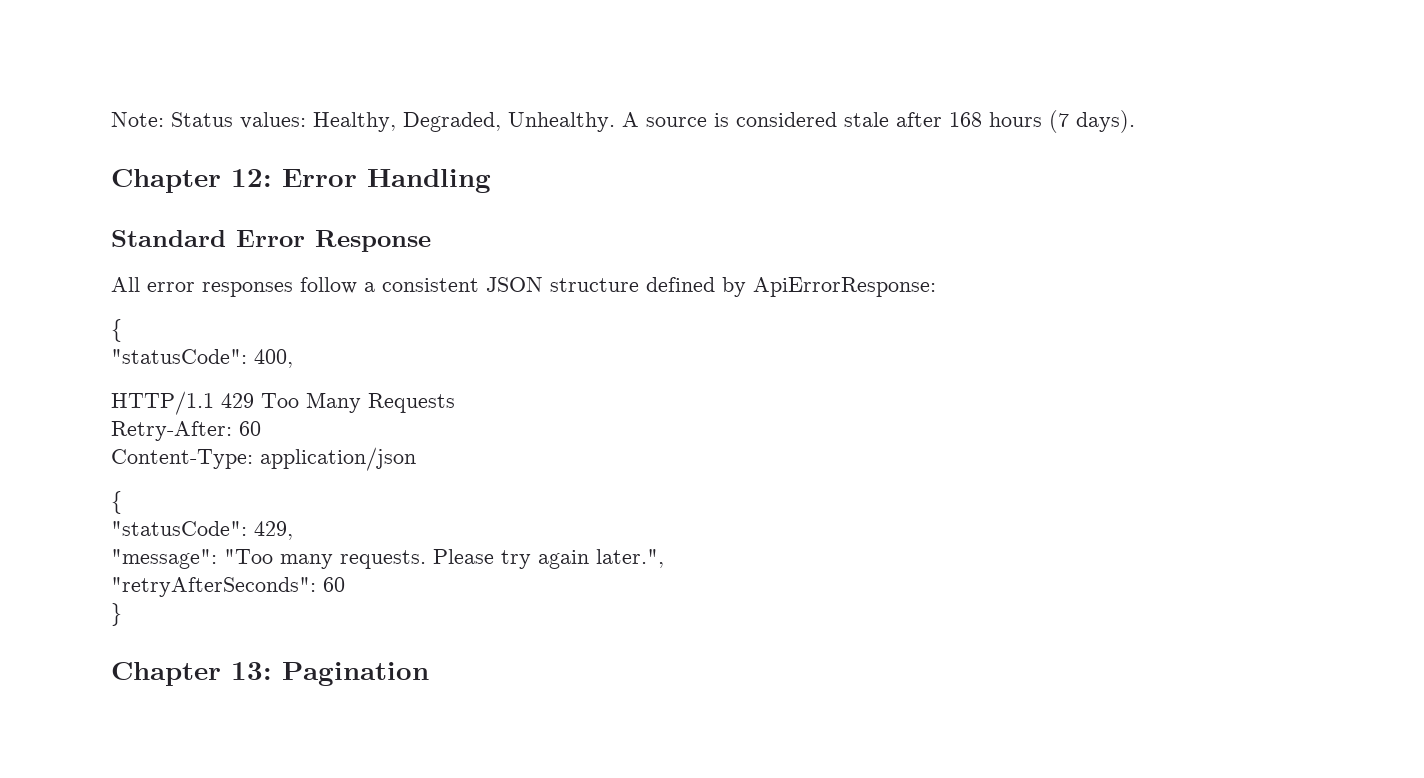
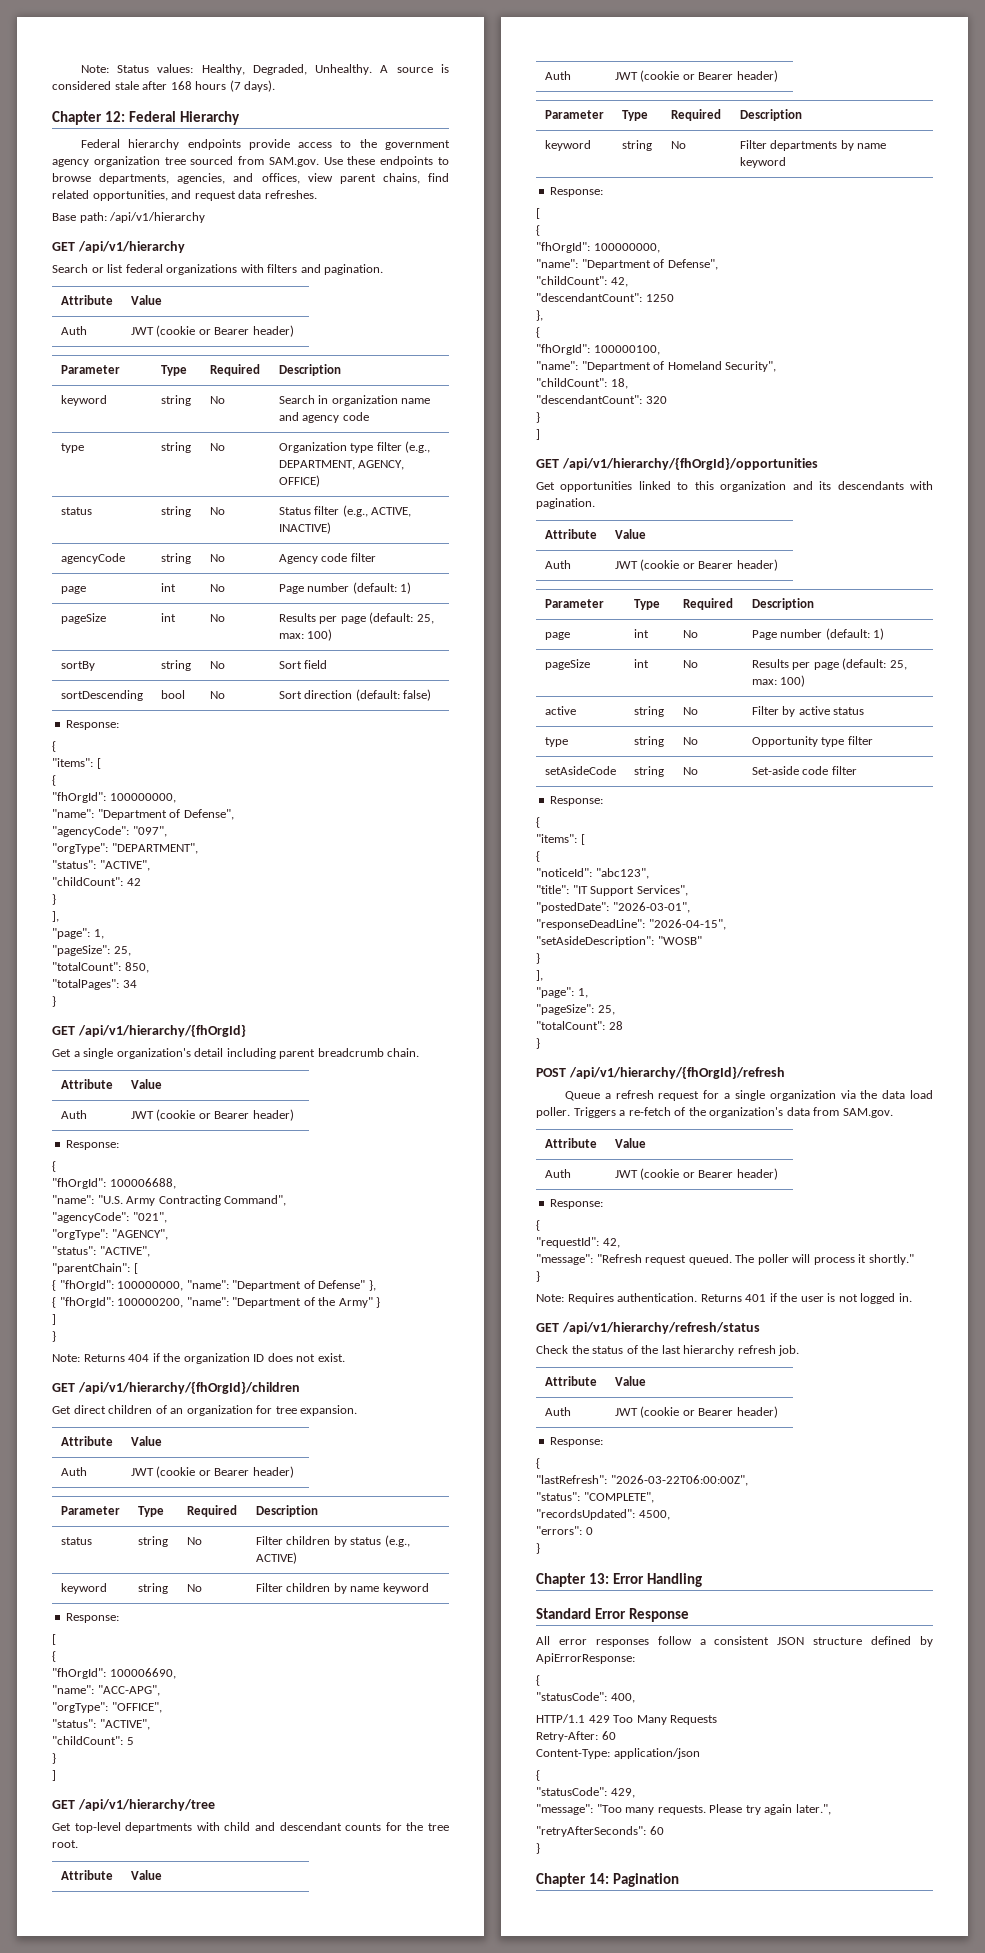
(272, 178) none -> [129,111,241,125] [80,139,450,150] [52,156,449,167] [52,173,449,184] [52,190,317,201] [52,212,206,223] [52,241,185,253] [52,264,384,275] [60,295,113,305] [130,295,162,305] [60,326,87,335] [130,325,294,337] [60,365,120,374] [160,365,187,376] [209,364,260,376] [278,364,341,376] [60,395,107,406] [160,395,191,406] [209,396,225,404] [278,395,431,406] [278,412,369,423] [60,443,84,453] [160,442,191,453] [209,443,225,451] [278,441,431,453] [278,460,405,470] [278,475,320,487] [60,507,92,515] [160,506,191,517] [209,507,225,515] [278,505,412,517] [278,522,331,534] [60,553,125,564] [160,553,191,564] [209,554,225,562] [278,553,376,564] [60,586,86,594] [160,583,176,592] [209,584,225,592] [278,582,412,594] [60,613,106,624] [160,613,176,622] [209,614,225,622] [278,612,434,624] [278,629,333,641] [60,661,95,671] [160,660,191,671] [209,661,225,669] [278,660,328,669] [60,690,143,701] [160,690,185,699] [209,691,225,699] [278,689,432,701] [66,720,120,730] [52,741,56,752] [52,758,101,769] [52,775,56,786] [52,792,176,803] [52,809,234,820] [52,826,167,837] [52,843,198,854] [52,860,150,871] [52,877,141,886] [52,894,56,905] [52,911,59,922] [52,928,104,939] [52,945,131,956] [52,962,149,973] [52,979,137,990] [52,996,56,1007] [52,1024,246,1037] [52,1048,420,1059] [60,1079,113,1089] [130,1079,162,1089] [60,1110,87,1119] [130,1109,294,1121] [66,1140,120,1150] [52,1161,56,1172] [52,1178,176,1189] [52,1195,287,1206] [52,1212,167,1223] [52,1229,168,1240] [52,1246,150,1257] [52,1263,138,1274] [52,1280,376,1291] [52,1297,381,1308] [52,1314,56,1325] [52,1331,56,1342] [52,1353,345,1364] [52,1381,300,1394] [52,1405,358,1416] [60,1436,113,1446] [130,1436,162,1446] [60,1467,87,1476] [130,1466,294,1478] [60,1506,120,1515] [137,1506,164,1517] [186,1505,237,1517] [255,1505,318,1517] [60,1537,92,1545] [137,1536,168,1547] [186,1537,202,1545] [255,1535,410,1547] [255,1552,297,1564] [60,1583,107,1594] [137,1583,168,1594] [186,1584,202,1592] [255,1583,429,1594] [66,1613,120,1623] [52,1634,56,1645] [52,1651,56,1662] [52,1668,176,1679] [52,1685,160,1696] [52,1702,162,1713] [52,1719,150,1730] [52,1736,134,1745] [52,1753,56,1764] [52,1770,56,1781] [52,1799,215,1811] [52,1822,450,1833] [52,1840,78,1848] [60,1870,113,1880] [130,1870,162,1880] [544,71,571,80] [614,70,778,82] [544,110,604,119] [621,110,648,121] [670,109,721,121] [739,109,802,121] [544,140,591,151] [621,140,652,151] [670,141,686,149] [739,140,887,151] [739,157,786,168] [550,187,604,197] [536,208,540,219] [536,225,540,236] [536,242,660,253] [536,259,718,270] [536,276,628,287] [536,293,674,302] [536,310,543,321] [536,327,540,338] [536,344,660,355] [536,361,777,372] [536,378,628,389] [536,395,667,404] [536,412,540,423] [536,429,540,440] [536,457,818,470] [536,481,933,492] [536,498,595,509] [544,529,597,539] [614,529,646,539] [544,560,571,569] [614,559,778,571] [544,599,604,608] [633,599,660,610] [682,598,733,610] [751,598,814,610] [544,632,570,640] [633,629,649,638] [682,630,698,638] [751,628,885,640] [544,659,590,670] [633,659,649,668] [682,660,698,668] [751,658,907,670] [751,675,806,687] [544,706,576,715] [633,706,664,717] [682,707,698,715] [751,706,865,717] [544,737,568,747] [633,736,664,747] [682,737,698,745] [751,736,873,747] [544,766,616,775] [633,766,664,777] [682,767,698,775] [751,766,857,775] [550,796,604,806] [536,817,540,828] [536,834,585,845] [536,851,540,862] [536,868,649,879] [536,885,688,896] [536,902,690,913] [536,919,726,930] [536,936,702,947] [536,953,540,964] [536,970,543,981] [536,987,588,998] [536,1004,615,1015] [536,1021,623,1030] [536,1038,540,1049] [536,1066,785,1079] [564,1090,933,1101] [536,1107,893,1118] [544,1138,597,1148] [614,1138,646,1148] [544,1169,571,1178] [614,1168,778,1180] [550,1199,604,1209] [536,1220,540,1231] [536,1237,620,1248] [536,1254,914,1265] [536,1271,540,1282] [536,1293,912,1304] [536,1322,760,1334] [536,1345,800,1356] [544,1376,597,1386] [614,1376,646,1386] [544,1407,571,1416] [614,1406,778,1418] [550,1437,604,1447] [536,1458,540,1469] [536,1475,748,1486] [536,1492,654,1503] [536,1509,670,1520] [536,1526,593,1535] [536,1543,540,1554] [536,1573,610,1587] Federal Hierarchy // Federal hierarchy endpoints provide access to the government agency organization tree sourced from SAM.gov. Use these endpoints to browse departments, agencies, and offices, view parent chains, find related opportunities, and request data refreshes. // Base path: /api/v1/hierarchy // GET /api/v1/hierarchy // Search or list federal organizations with filters and pagination. // Attribute | Value // Auth | JWT (cookie or Bearer header) // Parameter | Type | Required | Description // keyword | string | No | Search in organization name and agency code // type | string | No | Organization type filter (e.g., DEPARTMENT, AGENCY, OFFICE) // status | string | No | Status filter (e.g., ACTIVE, INACTIVE) // agencyCode | string | No | Agency code filter // page | int | No | Page number (default: 1) // pageSize | int | No | Results per page (default: 25, max: 100) // sortBy | string | No | Sort field // sortDescending | bool | No | Sort direction (default: false) // Response: // { // "items": [ // { // "fhOrgId": 100000000, // "name": "Department of Defense", // "agencyCode": "097", // "orgType": "DEPARTMENT", // "status": "ACTIVE", // "childCount": 42 // } // ], // "page": 1, // "pageSize": 25, // "totalCount": 850, // "totalPages": 34 // } // GET /api/v1/hierarchy/{fhOrgId} // Get a single organization's detail including parent breadcrumb chain. // Attribute | Value // Auth | JWT (cookie or Bearer header) // Response: // { // "fhOrgId": 100006688, // "name": "U.S. Army Contracting Command", // "agencyCode": "021", // "orgType": "AGENCY", // "status": "ACTIVE", // "parentChain": [ // { "fhOrgId": 100000000, "name": "Department of Defense" }, // { "fhOrgId": 100000200, "name": "Department of the Army" } // ] // } // Note: Returns 404 if the organization ID does not exist. // GET /api/v1/hierarchy/{fhOrgId}/children // Get direct children of an organization for tree expansion. // Attribute | Value // Auth | JWT (cookie or Bearer header) // Parameter | Type | Required | Description // status | string | No | Filter children by status (e.g., ACTIVE) // keyword | string | No | Filter children by name keyword // Response: // [ // { // "fhOrgId": 100006690, // "name": "ACC-APG", // "orgType": "OFFICE", // "status": "ACTIVE", // "childCount": 5 // } // ] // GET /api/v1/hierarchy/tree // Get top-level departments with child and descendant counts for the tree root. // Attribute | Value // Auth | JWT (cookie or Bearer header) // Parameter | Type | Required | Description // keyword | string | No | Filter departments by name keyword // Response: // [ // { // "fhOrgId": 100000000, // "name": "Department of Defense", // "childCount": 42, // "descendantCount": 1250 // }, // { // "fhOrgId": 100000100, // "name": "Department of Homeland Security", // "childCount": 18, // "descendantCount": 320 // } // ] // GET /api/v1/hierarchy/{fhOrgId}/opportunities // Get opportunities linked to this organization and its descendants with pagination. // Attribute | Value // Auth | JWT (cookie or Bearer header) // Parameter | Type | Required | Description // page | int | No | Page number (default: 1) // pageSize | int | No | Results per page (default: 25, max: 100) // active | string | No | Filter by active status // type | string | No | Opportunity type filter // setAsideCode | string | No | Set-aside code filter // Response: // { // "items": [ // { // "noticeId": "abc123", // "title": "IT Support Services", // "postedDate": "2026-03-01", // "responseDeadLine": "2026-04-15", // "setAsideDescription": "WOSB" // } // ], // "page": 1, // "pageSize": 25, // "totalCount": 28 // } // POST /api/v1/hierarchy/{fhOrgId}/refresh // Queue a refresh request for a single organization via the data load poller. Triggers a re-fetch of the organization's data from SAM.gov. // Attribute | Value // Auth | JWT (cookie or Bearer header) // Response: // { // "requestId": 42, // "message": "Refresh request queued. The poller will process it shortly." // } // Note: Requires authentication. Returns 401 if the user is not logged in. // GET /api/v1/hierarchy/refresh/status // Check the status of the last hierarchy refresh job. // Attribute | Value // Auth | JWT (cookie or Bearer header) // Response: // { // "lastRefresh": "2026-03-22T06:00:00Z", // "status": "COMPLETE", // "recordsUpdated": 4500, // "errors": 0 // } // Chapter 13:
[231,662,272,680] 13: -> [589,1873,610,1884] 14:

